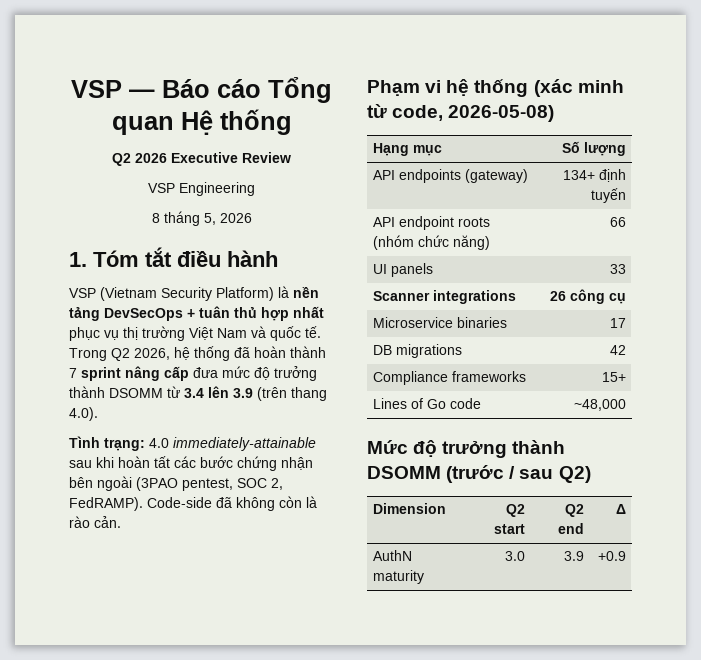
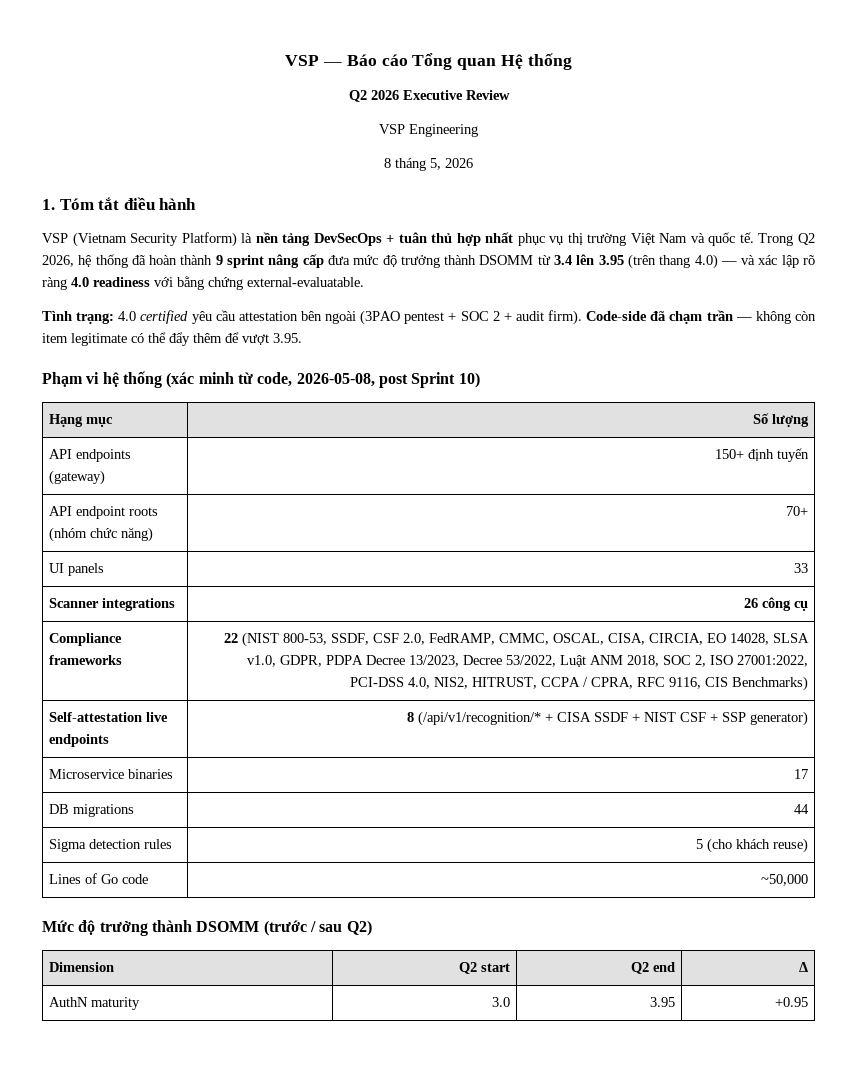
[69,368,77,378] 7 -> [215,255,223,265] 9
[233,388,253,398] 3.9 -> [598,255,624,265] 3.95
[69,407,98,421] [69,436,316,451] [69,456,313,471] [69,476,283,491] [69,496,317,511] [69,516,121,528] 4.0). // Tình trạng: 4.0 immediately-attainable sau khi hoàn tất các bước chứng nhận bên ngoài (3PAO pentest, SOC 2, FedRAMP). Code-side đã không còn là rào cản. -> [694,254,816,269] [42,276,364,290] [42,310,817,325] [42,332,302,346] 4.0) — và xác lập rõ ràng 4.0 readiness với bằng chứng external-evaluatable. // Tình trạng: 4.0 certified yêu cầu attestation bên ngoài (3PAO pentest + SOC 2 + audit firm). Code-side đã chạm trần — không còn item legitimate có thể đẩy thêm để vượt 3.95.
[448,105,555,122] 2026-05-08) -> [296,372,480,388] 2026-05-08, post Sprint 10)
[562,170,595,180] 134+ -> [714,449,744,459] 150+
[609,217,626,227] 66 -> [785,506,808,516] 70+
(626, 298) none -> [49,633,123,646] [49,655,123,665] [223,632,809,647] [246,655,808,667] [349,676,808,691] [49,712,169,722] [49,734,110,747] [406,711,808,726] // Compliance frameworks | 22 (NIST 800-53, SSDF, CSF 2.0, FedRAMP, CMMC, OSCAL, CISA, CIRCIA, EO 14028, SLSA v1.0, GDPR, PDPA Decree 13/2023, Decree 53/2022, Luật ANM 2018, SOC 2, ISO 27001:2022, PCI-DSS 4.0, NIS2, HITRUST, CCPA / CPRA, RFC 9116, CIS Benchmarks) // Self-attestation live endpoints | 8 (/api/v1/recognition/* + CISA SSDF + NIST CSF + SSP generator)
[609,345,626,355] [373,371,527,385] [601,372,626,382] 42 // Compliance frameworks | 15+ -> [793,804,809,814] [49,839,173,852] [695,838,808,853] 44 // Sigma detection rules | 5 (cho khách reuse)
[573,399,626,411] ~48,000 -> [760,874,808,886] ~50,000
[563,551,584,561] [597,551,626,561] 3.9 | +0.9 -> [649,997,675,1007] [774,997,808,1007] 3.95 | +0.95

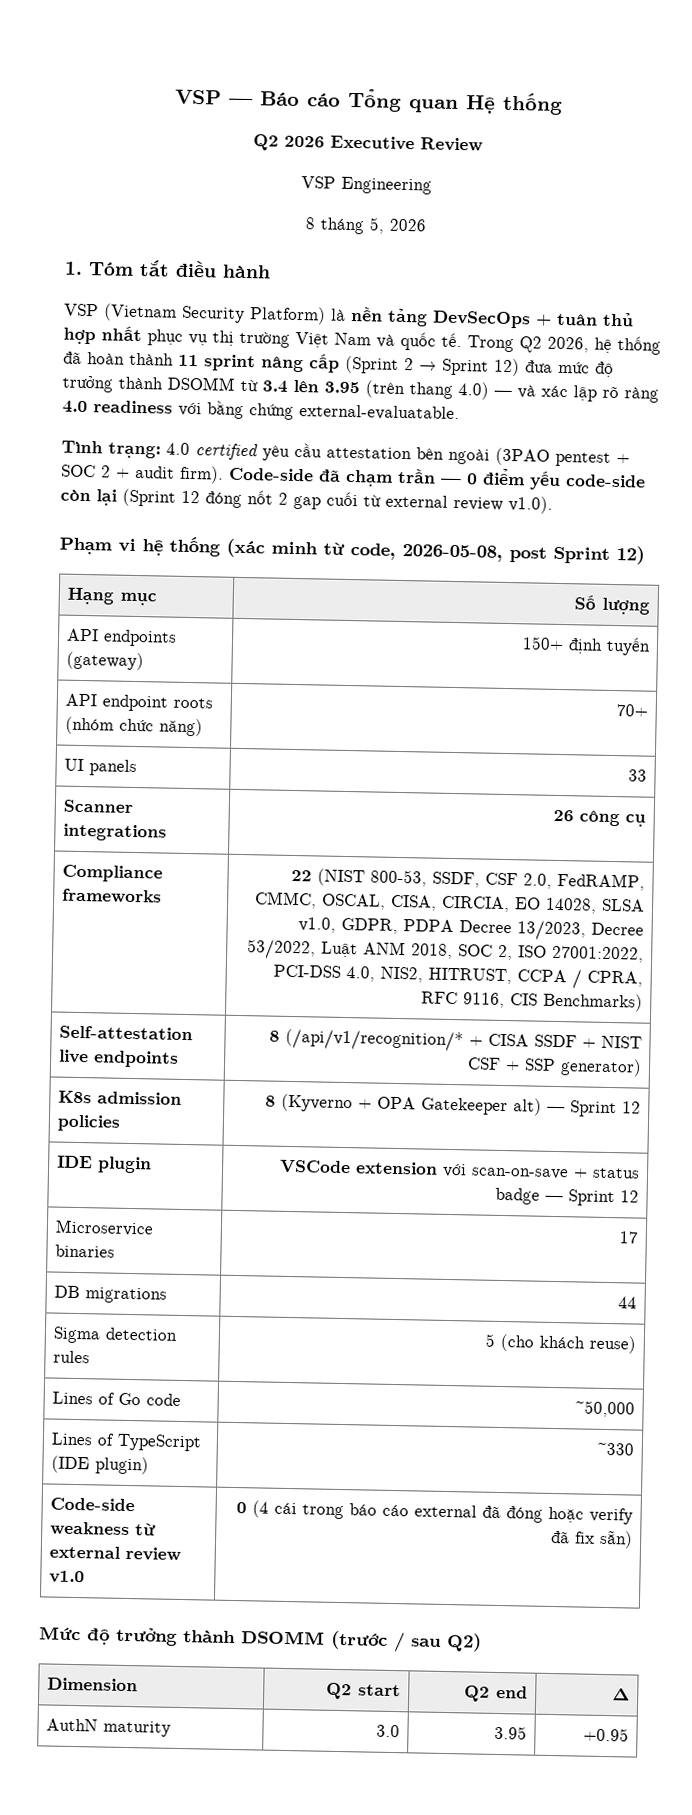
[215,255,223,265] 9 -> [178,354,199,367] 11
(324, 261) none -> [345,355,520,377] (Sprint 2 → Sprint 12)
[755,311,817,324] [42,332,302,346] không còn item legitimate có thể đẩy thêm để vượt 3.95. -> [466,468,646,490] [60,488,553,514] 0 điểm yếu code-side còn lại (Sprint 12 đóng nốt 2 gap cuối từ external review v1.0).
[458,372,480,388] 10) -> [616,546,645,565] 12)
(808, 718) none -> [57,1090,182,1105] [56,1114,121,1132] [265,1093,642,1118] [56,1155,152,1174] [280,1159,641,1180] [495,1187,640,1207] // K8s admission policies | 8 (Kyverno + OPA Gatekeeper alt) — Sprint 12 // IDE plugin | VSCode extension với scan-on-save + status badge — Sprint 12
(808, 880) none -> [50,1432,202,1452] [50,1455,149,1475] [596,1442,635,1456] [49,1497,135,1512] [49,1521,156,1537] [48,1545,181,1561] [48,1570,85,1584] [236,1500,634,1525] [551,1530,634,1549] // Lines of TypeScript (IDE plugin) | ~330 // Code-side weakness từ external review v1.0 | 0 (4 cái trong báo cáo external đã đóng hoặc verify đã fix sẵn)

